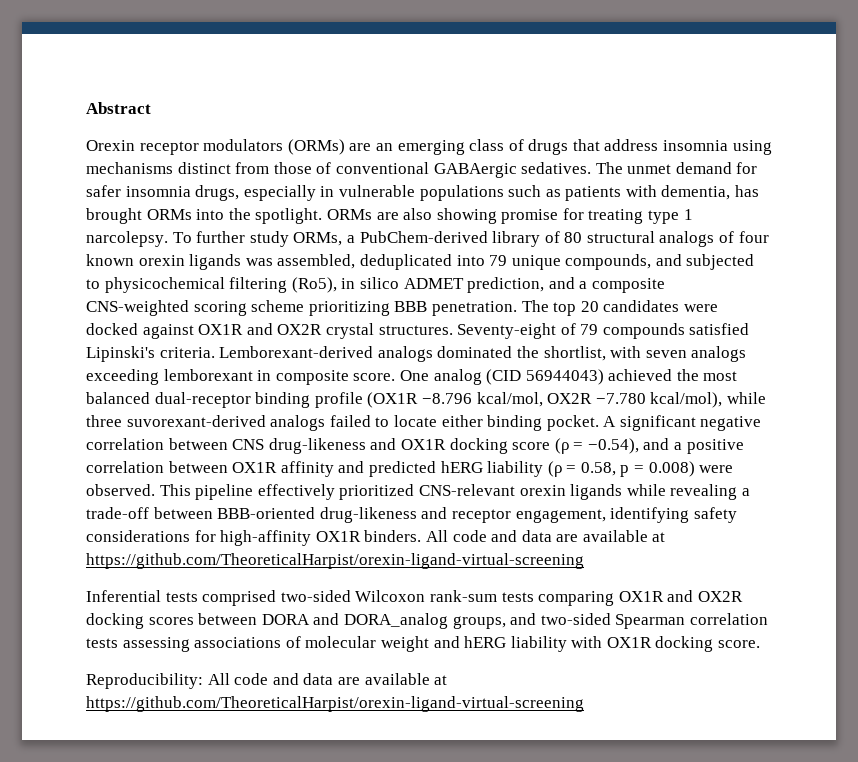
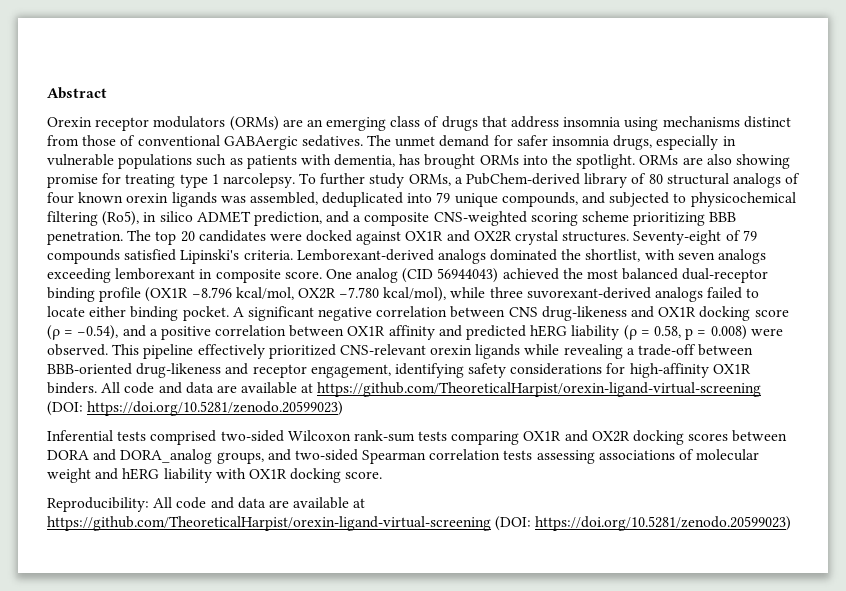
(584, 561) none -> [47,401,344,416] (DOI: https://doi.org/10.5281/zenodo.20599023)
(584, 704) none -> [495,516,792,531] (DOI: https://doi.org/10.5281/zenodo.20599023)

